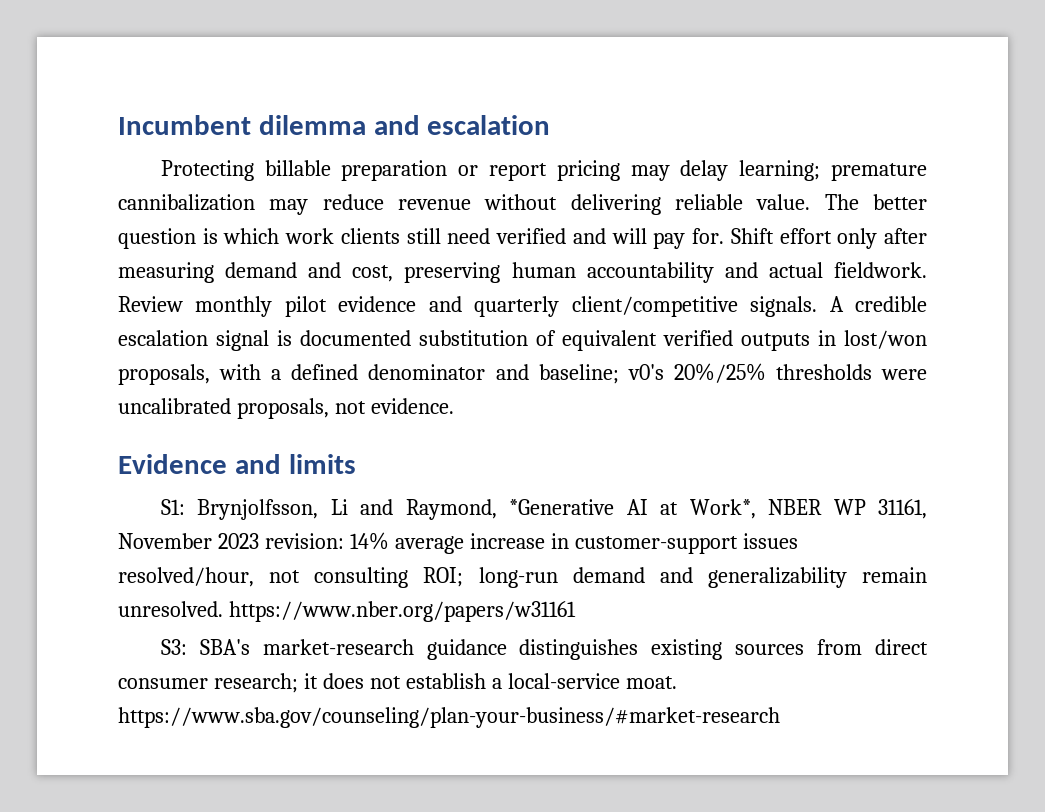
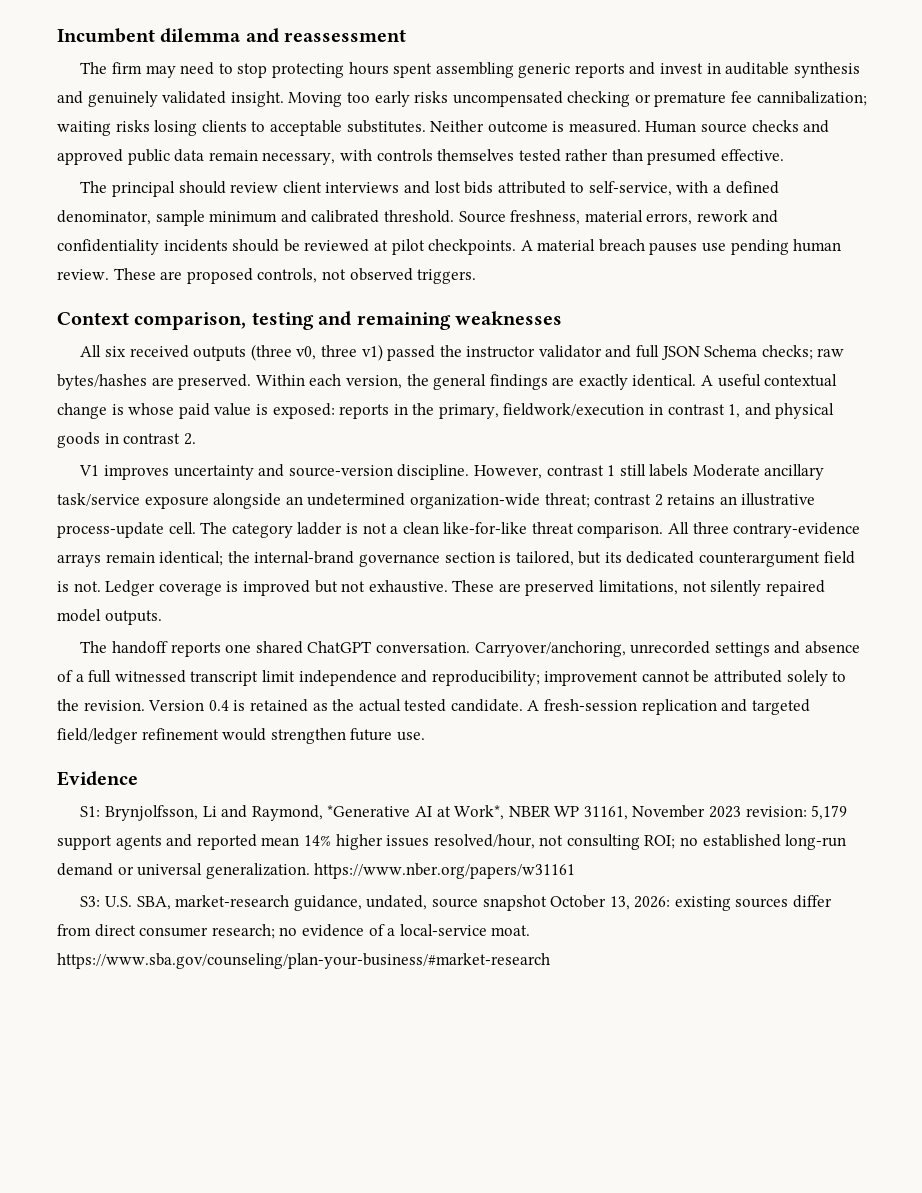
[427,115,551,135] [160,160,927,181] [118,194,927,215] [118,228,928,249] [118,262,927,283] [118,296,928,317] [118,330,927,351] [118,363,928,385] [118,398,454,419] escalation // Protecting billable preparation or report pricing may delay learning; premature cannibalization may reduce revenue without delivering reliable value. The better question is which work clients still need verified and will pay for. Shift effort only after measuring demand and cost, preserving human accountability and actual fieldwork. Review monthly pilot evidence and quarterly client/competitive signals. A credible escalation signal is documented substitution of equivalent verified outputs in lost/won proposals, with a defined denominator and baseline; v0's 20%/25% thresholds were uncalibrated proposals, not evidence. -> [284,29,407,42] [80,62,860,78] [57,91,867,107] [57,120,830,136] [57,149,785,165] [80,181,779,197] [57,210,779,226] [57,239,842,255] [57,268,477,284] [57,311,562,330] [80,344,845,361] [57,374,838,390] [57,403,835,419] [57,432,196,448] [79,464,825,480] [57,493,816,509] [57,522,861,538] [57,551,855,567] [57,580,825,596] [57,609,162,625] [80,641,860,657] [57,670,847,686] [57,699,810,715] [57,728,425,744] reassessment // The firm may need to stop protecting hours spent assembling generic reports and invest in auditable synthesis and genuinely validated insight. Moving too early risks uncompensated checking or premature fee cannibalization; waiting risks losing clients to acceptable substitutes. Neither outcome is measured. Human source checks and approved public data remain necessary, with controls themselves tested rather than presumed effective. // The principal should review client interviews and lost bids attributed to self-service, with a defined denominator, sample minimum and calibrated threshold. Source freshness, material errors, rework and confidentiality incidents should be reviewed at pilot checkpoints. A material breach pauses use pending human review. These are proposed controls, not observed triggers. // Context comparison, testing and remaining weaknesses // All six received outputs (three v0, three v1) passed the instructor validator and full JSON Schema checks; raw bytes/hashes are preserved. Within each version, the general findings are exactly identical. A useful contextual change is whose paid value is exposed: reports in the primary, fieldwork/execution in contrast 1, and physical goods in contrast 2. // V1 improves uncertainty and source-version discipline. However, contrast 1 still labels Moderate ancillary task/service exposure alongside an undetermined organization-wide threat; contrast 2 retains an illustrative process-update cell. The category ladder is not a clean like-for-like threat comparison. All three contrary-evidence arrays remain identical; the internal-brand governance section is tailored, but its dedicated counterargument field is not. Ledger coverage is improved but not exhaustive. These are preserved limitations, not silently repaired model outputs. // The handoff reports one shared ChatGPT conversation. Carryover/anchoring, unrecorded settings and absence of a full witnessed transcript limit independence and reproducibility; improvement cannot be attributed solely to the revision. Version 0.4 is retained as the actual tested candidate. A fresh-session replication and targeted field/ledger refinement would strengthen future use.
[234,454,356,474] and limits -> (138, 778) none
[349,532,738,554] 14% average increase in customer-support -> [811,805,848,820] [57,834,383,850] 5,179 support agents and reported mean 14% higher
[478,567,927,588] [118,601,576,622] [160,639,639,660] long-run demand and generalizability remain unresolved. https://www.nber.org/papers/w31161 // S3: SBA's market-research guidance distinguishes -> [680,834,847,850] [57,863,576,879] [80,895,671,911] no established long-run demand or universal generalization. https://www.nber.org/papers/w31161 // S3: U.S. SBA, market-research guidance, undated, source snapshot October 13, 2026:
(805, 649) none -> [793,895,833,908] differ
[303,673,486,689] it does not establish -> [279,924,385,937] no evidence of

